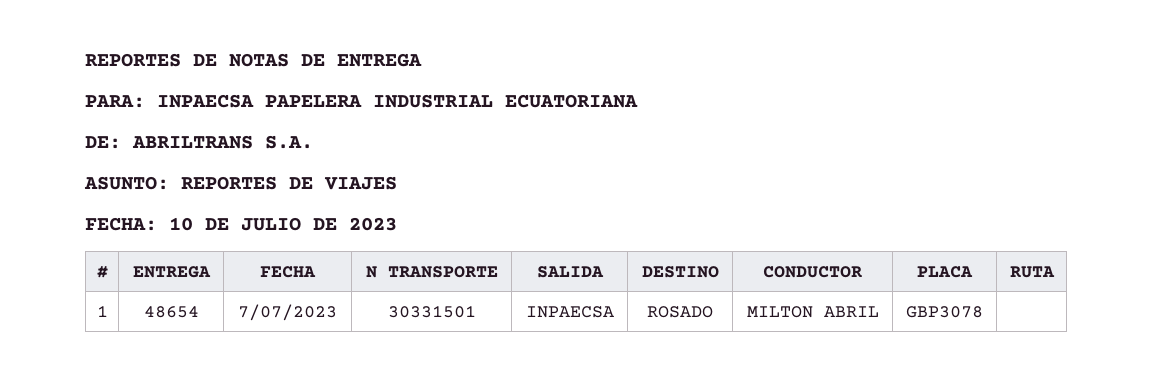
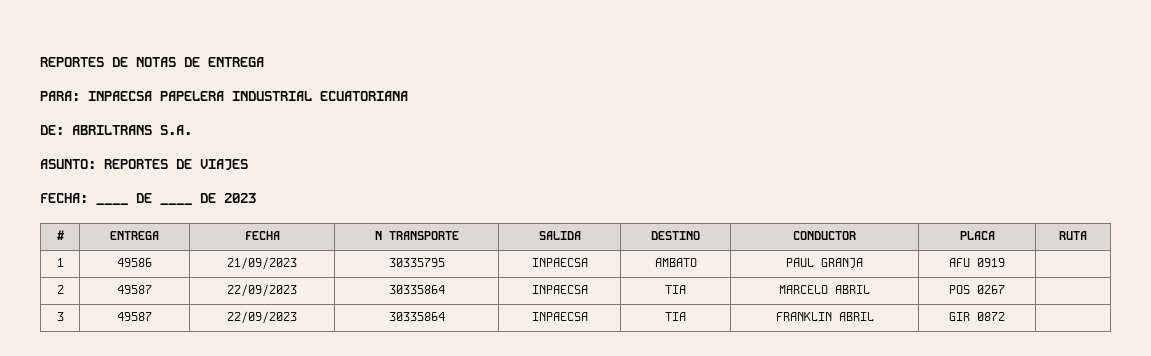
[169,217,301,231] 10 DE JULIO -> [96,203,128,205] [136,193,152,203] [160,203,192,205] ____ DE ____
[143,306,199,318] [238,304,337,321] [387,305,476,318] [525,306,614,318] [647,306,713,318] [746,306,879,318] [906,306,983,318] 48654 | 7/07/2023 | 30331501 | INPAECSA | ROSADO | MILTON ABRIL | GBP3078 -> [117,258,152,267] [227,257,297,270] [388,258,445,267] [531,258,588,267] [654,258,697,267] [786,258,863,268] [949,258,1005,267] [56,285,64,294] [117,285,152,294] [227,284,297,297] [388,285,445,294] [531,285,588,294] [665,285,686,294] [779,285,870,294] [949,285,1005,294] [56,312,64,321] [117,312,152,321] [227,311,297,324] [388,312,445,321] [531,312,588,321] [665,312,686,321] [775,312,874,321] [949,312,1005,321] 49586 | 21/09/2023 | 30335795 | INPAECSA | AMBATO | PAUL GRANJA | AFU 0919 | // 2 | 49587 | 22/09/2023 | 30335864 | INPAECSA | TIA | MARCELO ABRIL | POS 0267 | // 3 | 49587 | 22/09/2023 | 30335864 | INPAECSA | TIA | FRANKLIN ABRIL | GIR 0872

